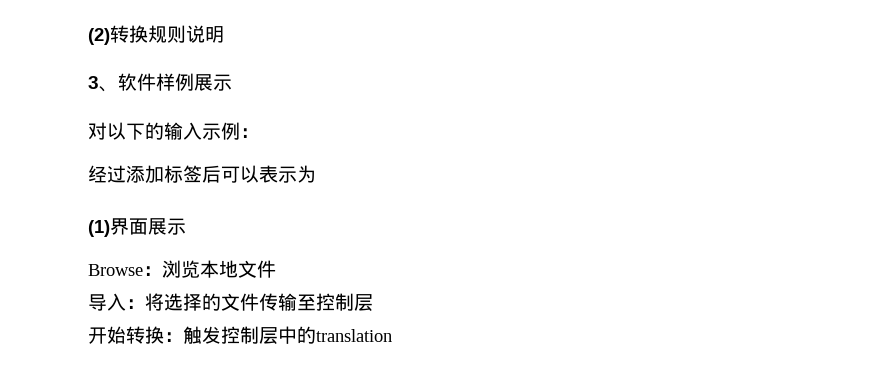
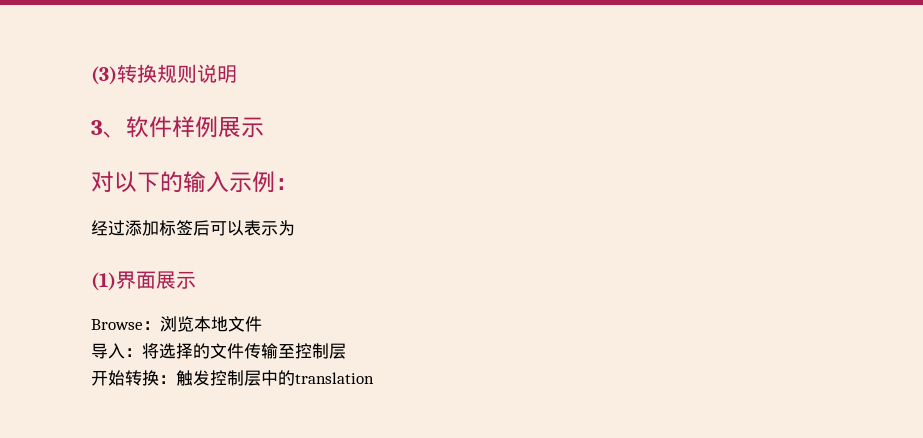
[88,28,110,45] (2) -> [91,66,117,85] (3)

